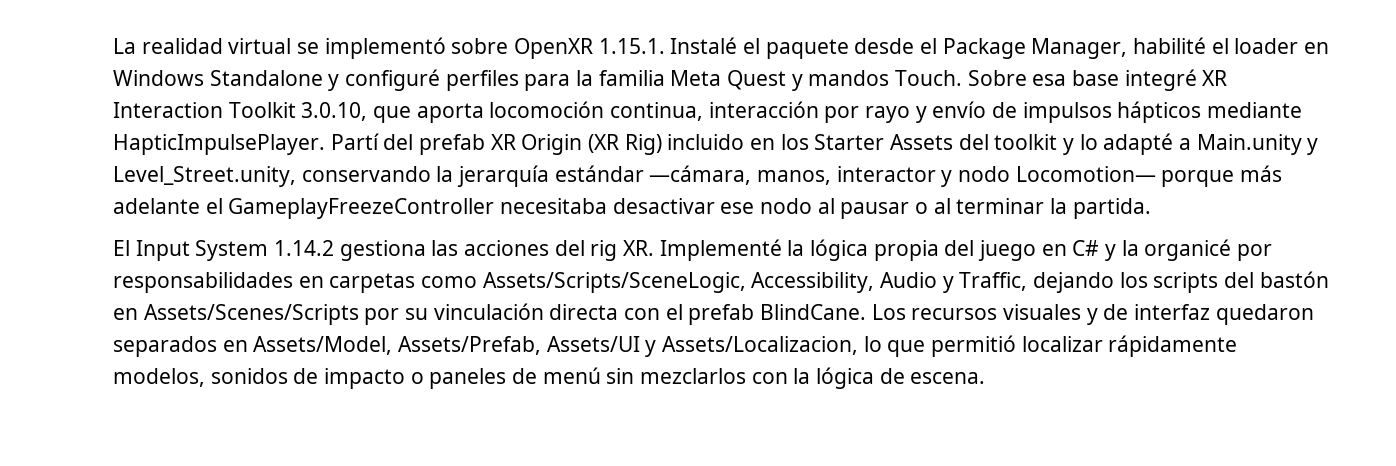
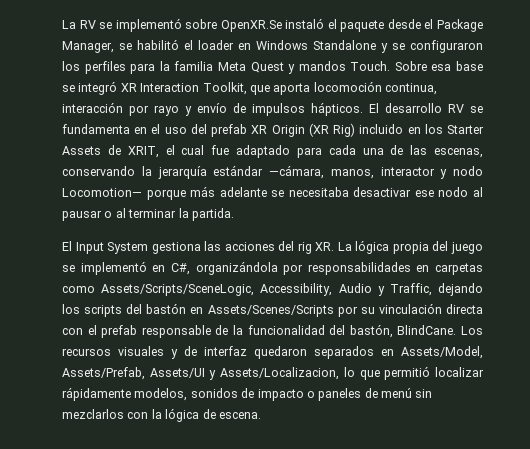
[113,38,292,54] La realidad virtual -> [62,20,96,29] La RV
[514,37,738,59] OpenXR 1.15.1. Instalé -> [220,18,325,32] OpenXR.Se instaló
[1133,37,1207,54] habilité -> [119,39,179,50] se habilitó
[345,69,441,91] configuré -> [392,40,483,53] [62,61,80,71] se configuraron los
[1124,69,1228,91] [113,102,368,121] integré XR Interaction Toolkit 3.0.10, -> [62,81,247,95] se integró XR Interaction Toolkit,
[1117,101,1303,123] [113,133,379,155] hápticos mediante HapticImpulsePlayer. Partí -> [311,102,483,116] [62,124,187,134] hápticos. El desarrollo RV se fundamenta en el uso
[958,133,1319,155] [113,166,296,187] del toolkit y lo adapté a Main.unity y Level_Street.unity, -> [107,145,483,158] de XRIT, el cual fue adaptado para cada una de las escenas,
[205,198,495,219] el GameplayFreezeController -> [271,190,285,197] se
[274,240,335,256] 1.14.2 -> (149, 248) none
[659,239,805,261] Implementé la -> [337,242,352,251] La
[1041,239,1232,261] en C# y la organicé -> [62,261,278,275] se implementó en C#, organizándola
(755, 314) none -> [141,324,393,338] responsable de la funcionalidad del bastón,

